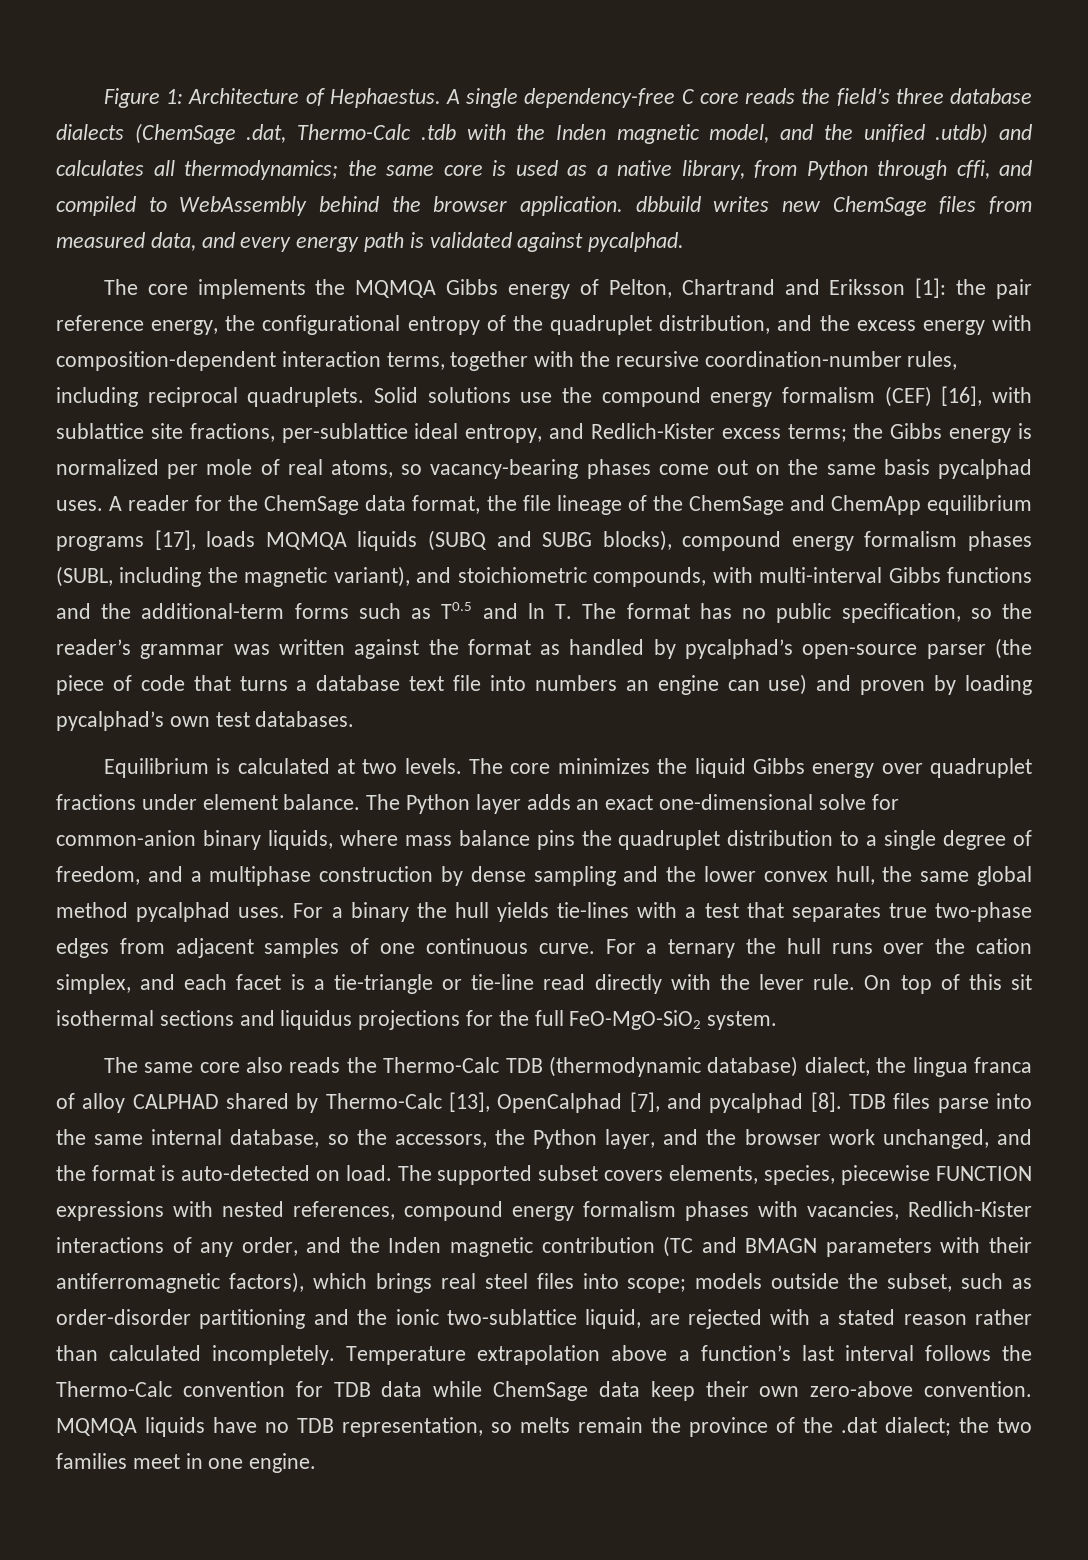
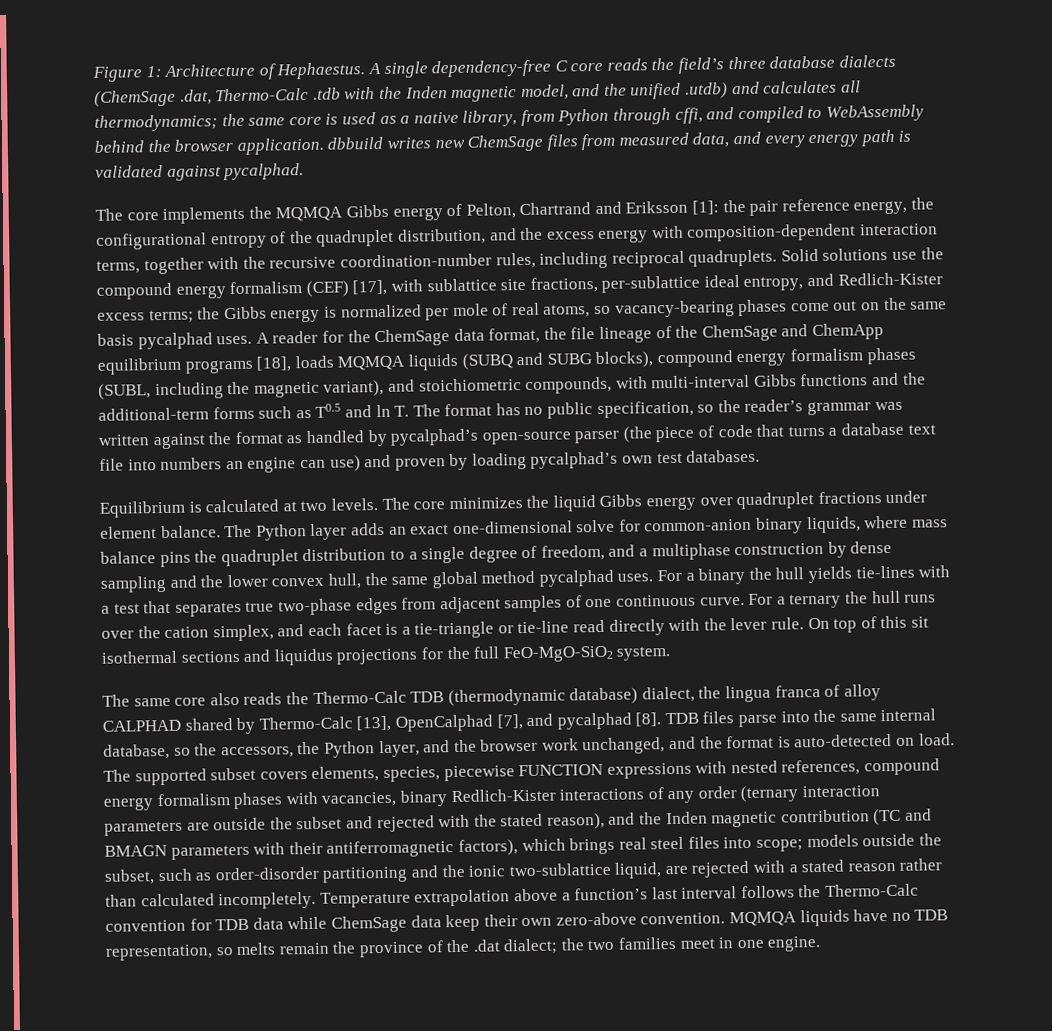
[941,386,983,406] [16], -> [352,279,388,296] [17],
[154,530,196,550] [17], -> [256,356,292,372] [18],
(899, 1210) none -> [399,790,447,807] binary
[241,1237,298,1256] order, -> [697,785,881,803] [104,812,605,836] order (ternary interaction parameters are outside the subset and rejected with the stated reason),

